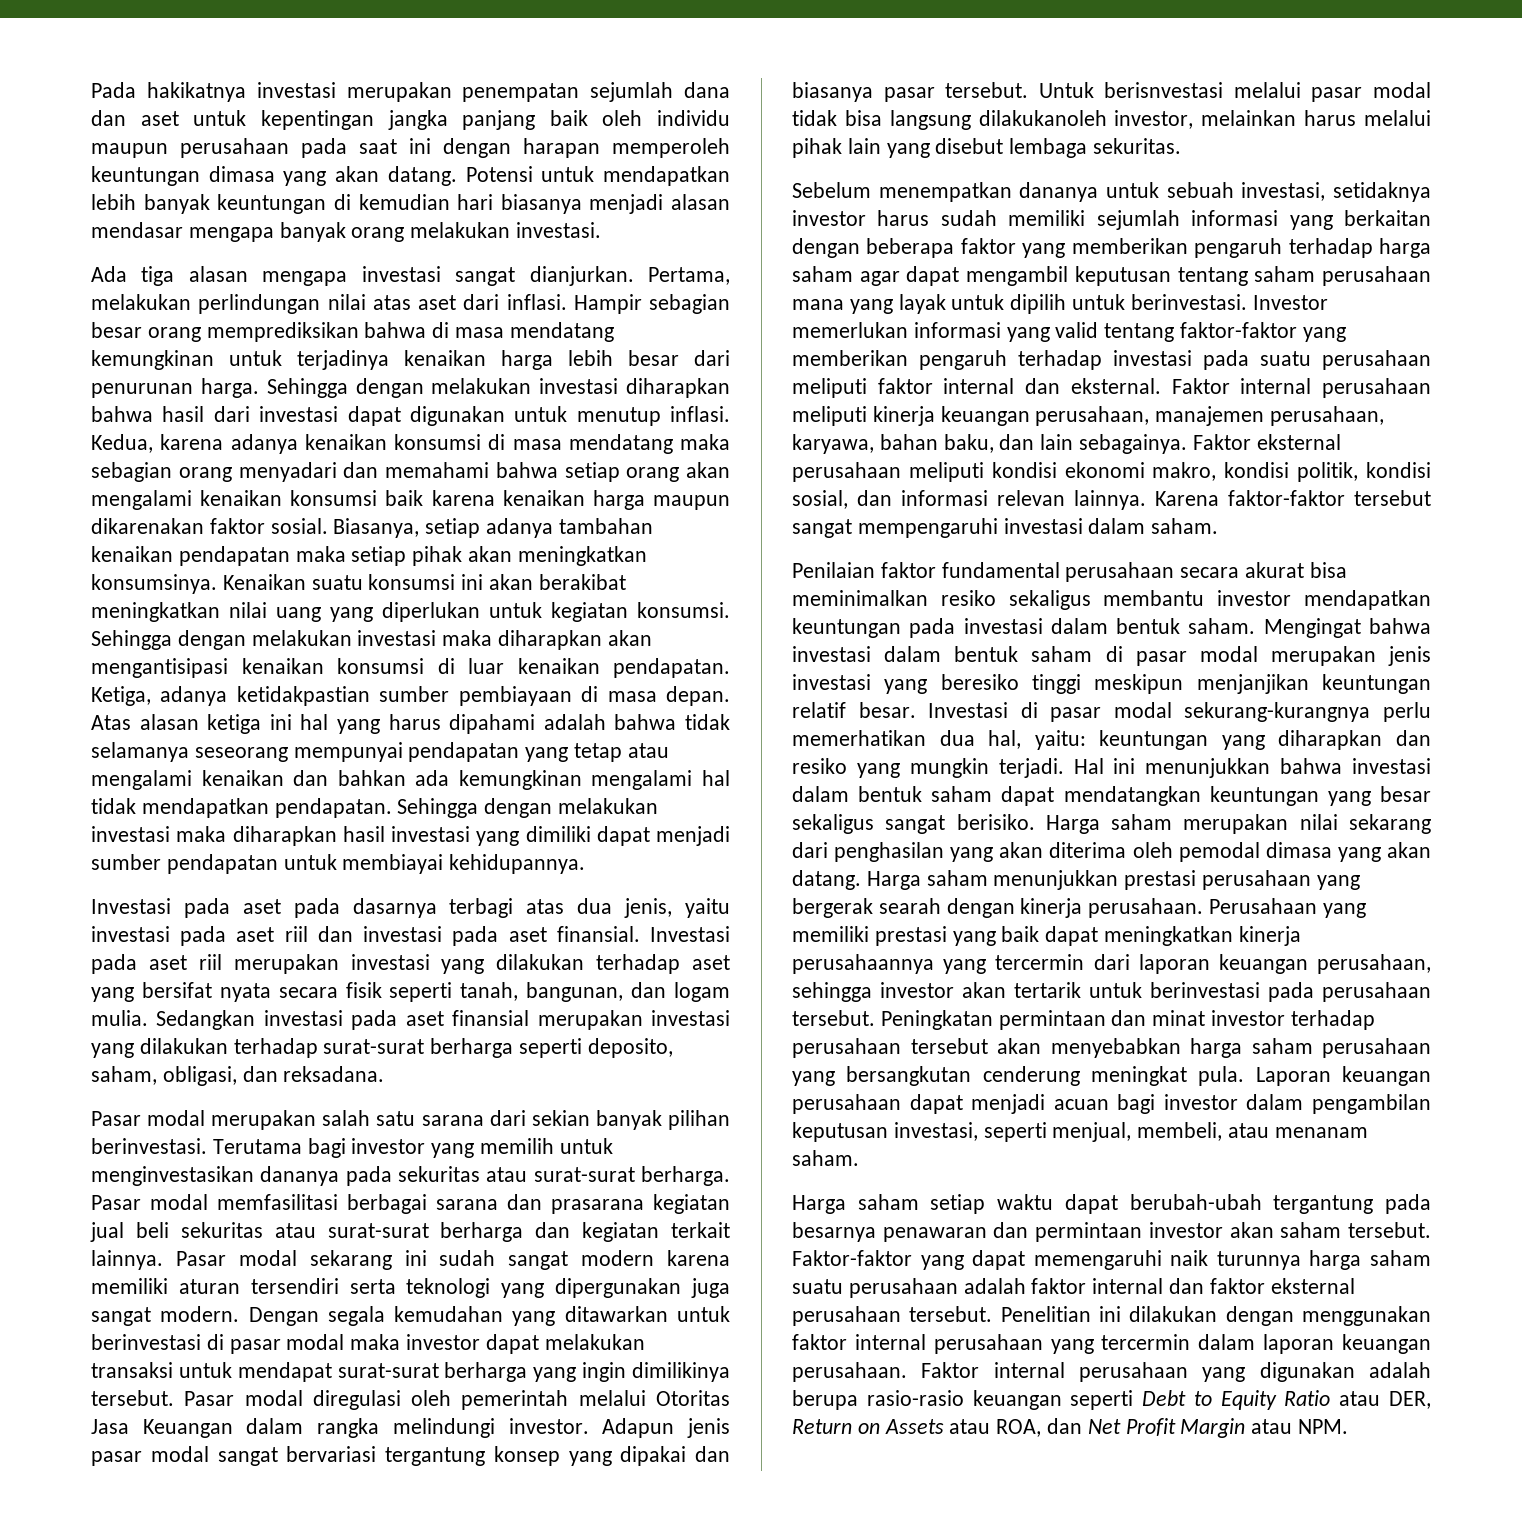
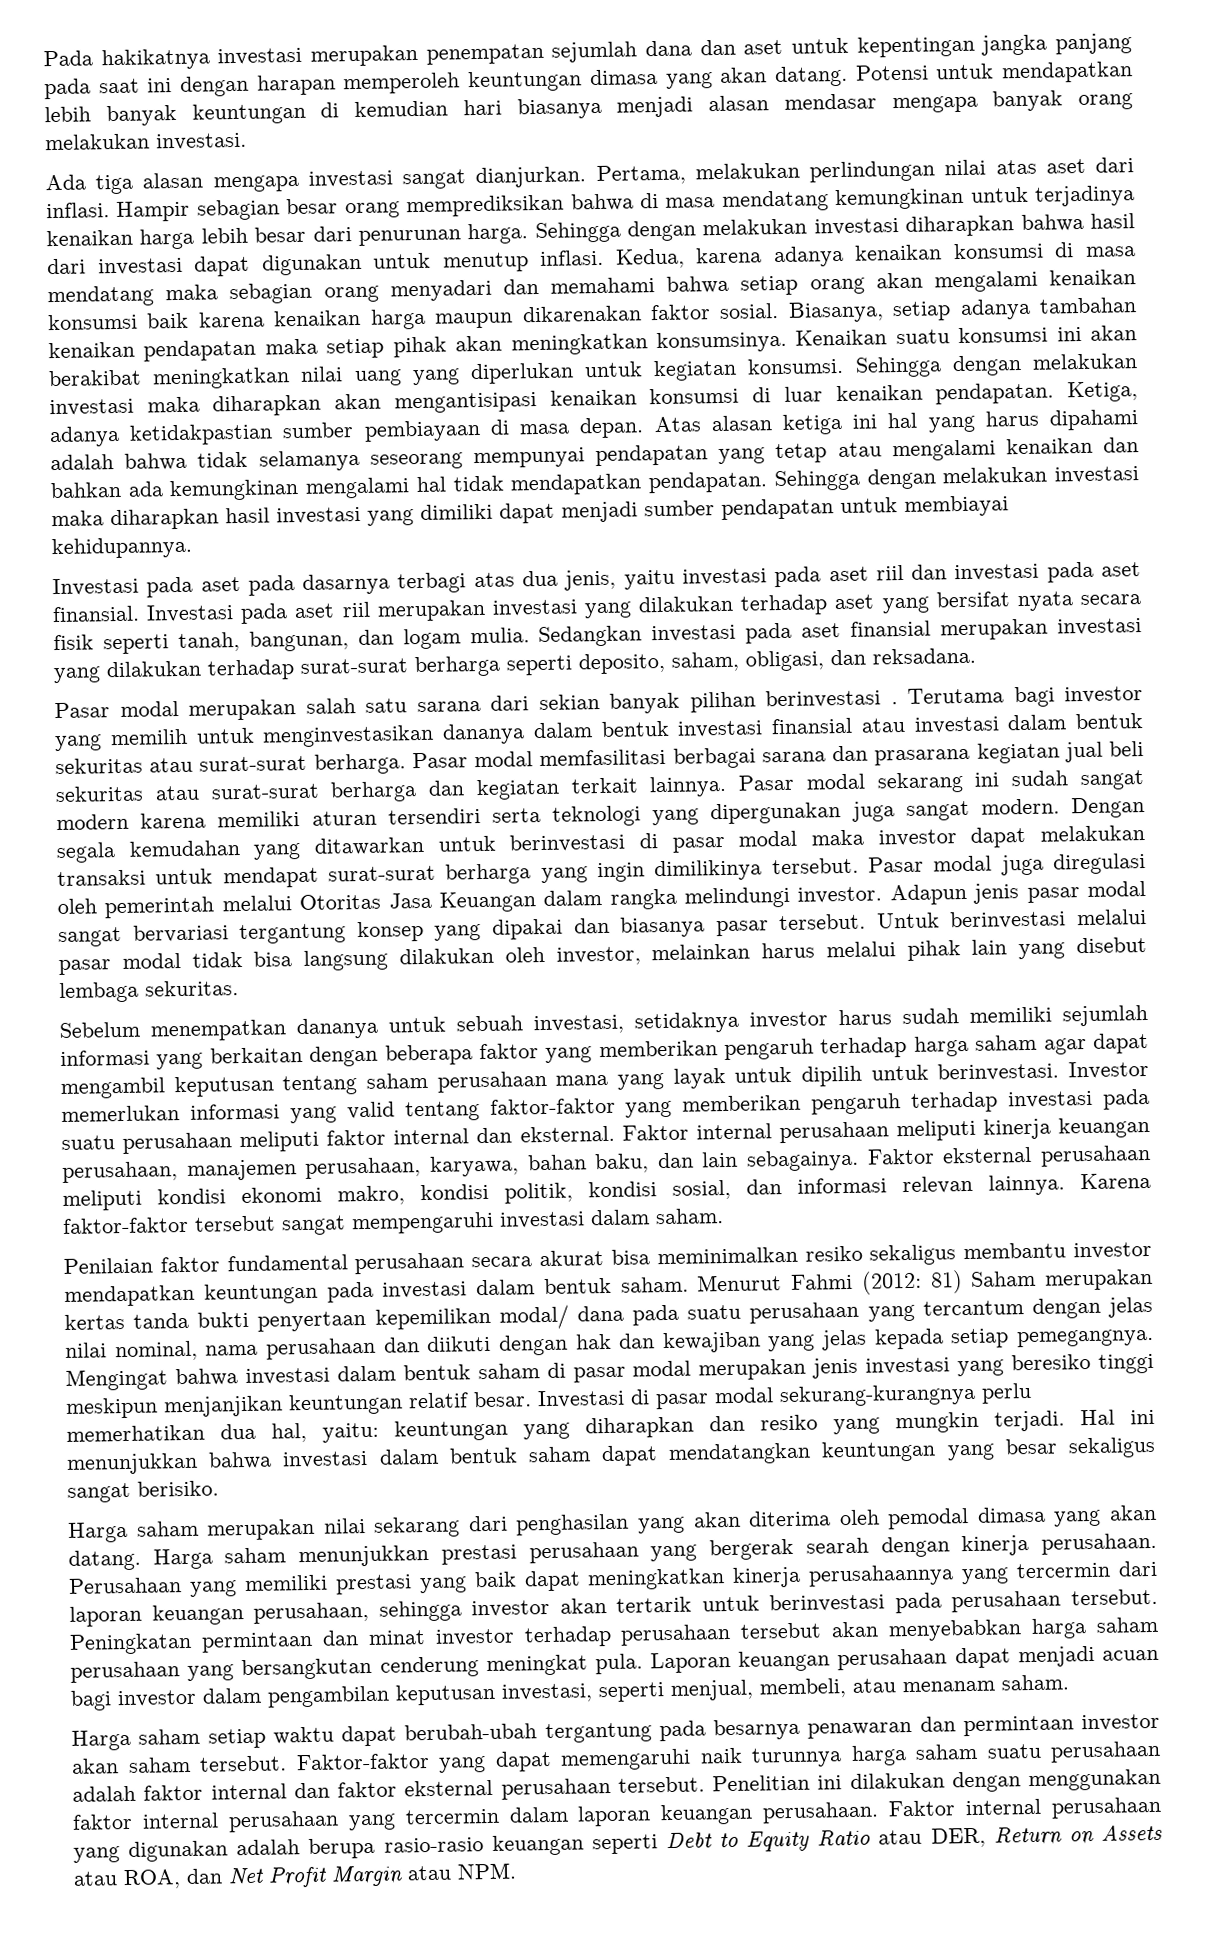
[549,110,730,126] [91,138,289,158] baik oleh individu maupun perusahaan -> (1132, 44) none
[91,1138,207,1154] berinvestasi. -> [765,689,898,709] berinvestasi .
[345,1166,392,1186] pada -> [532,713,1143,739] dalam bentuk investasi finansial atau investasi dalam bentuk
(303, 1398) none -> [1000,854,1044,876] juga
[1104,82,1224,98] berisnvestasi -> [950,910,1067,930] berinvestasi
[978,110,1107,126] dilakukanoleh -> [398,946,545,965] dilakukan oleh
(1256, 626) none -> [697,1268,1153,1295] [64,1296,1154,1332] [65,1328,1154,1362] Menurut Fahmi (2012: 81) Saham merupakan kertas tanda bukti penyertaan kepemilikan modal/ dana pada suatu perusahaan yang tercantum dengan jelas nilai nominal, nama perusahaan dan diikuti dengan hak dan kewajiban yang jelas kepada setiap pemegangnya.
(1035, 822) none -> (219, 1488) //

